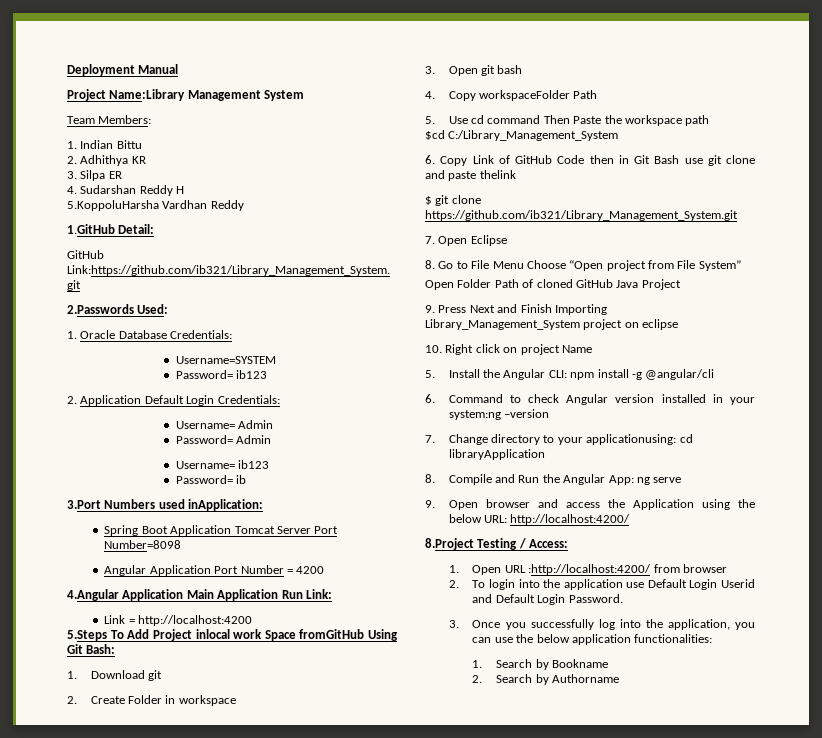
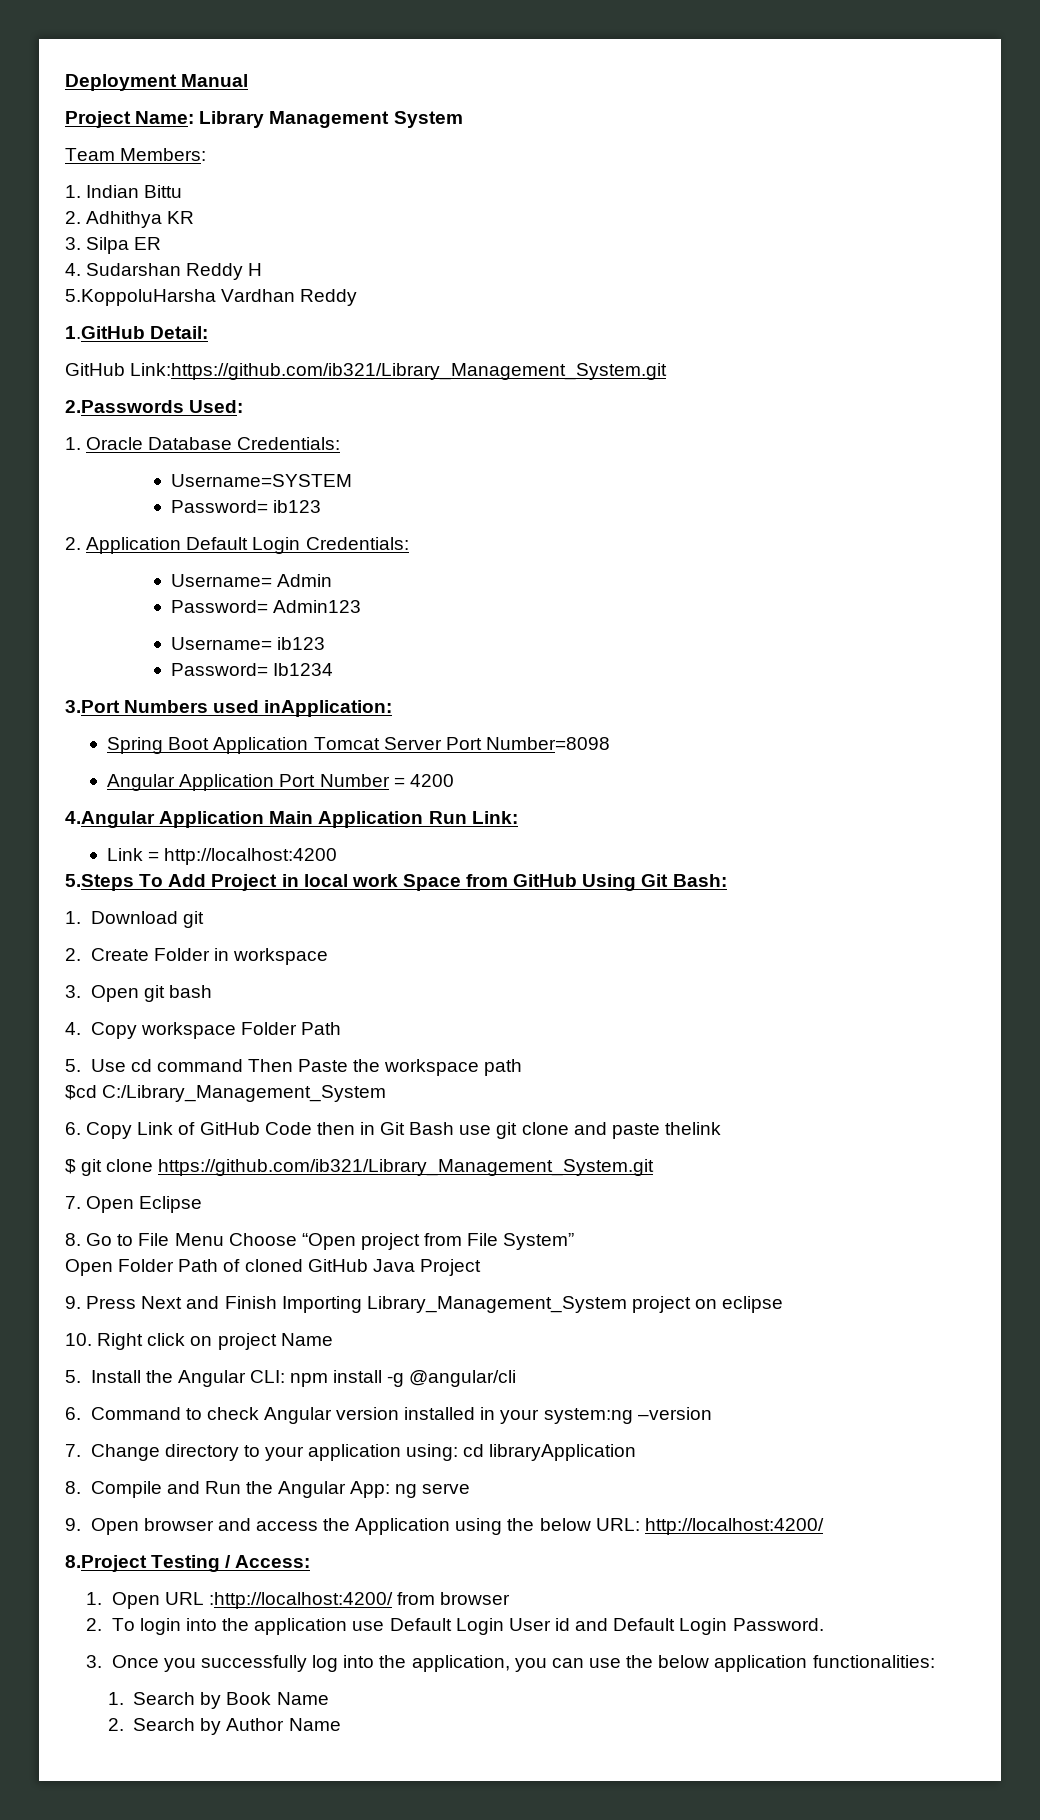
[109,89,186,101] Name:Library -> [135,111,265,128] Name: Library
[236,435,272,444] Admin -> [273,600,362,613] Admin123
[236,475,247,484] ib -> [273,663,334,676] Ib1234
[195,629,365,641] inlocal work Space fromGitHub -> [281,874,578,891] in local work Space from GitHub
[479,90,571,101] workspaceFolder -> [140,1022,297,1039] workspace Folder
[586,434,677,445] applicationusing: -> [308,1444,459,1461] application using:
[721,579,755,588] Userid -> [508,1618,570,1631] User id
[551,659,608,668] Bookname -> [226,1692,329,1705] Book Name
[551,674,619,683] Authorname -> [226,1718,341,1731] Author Name

